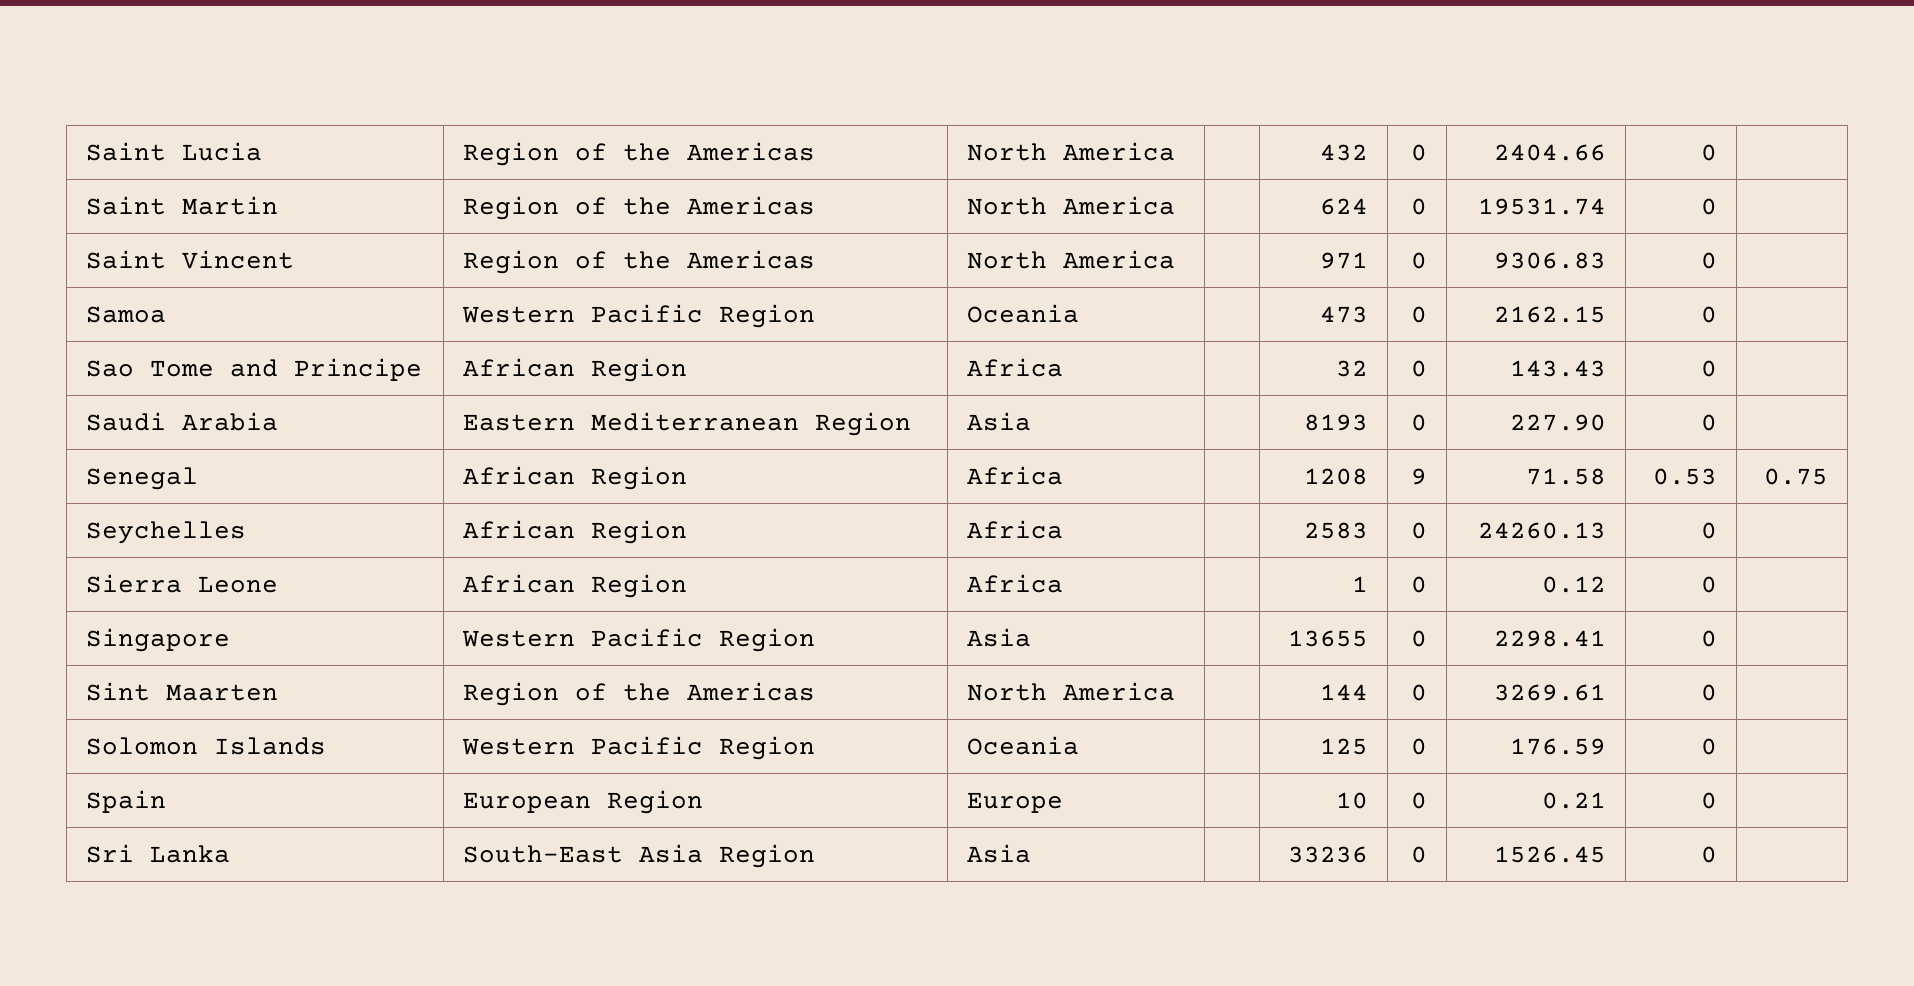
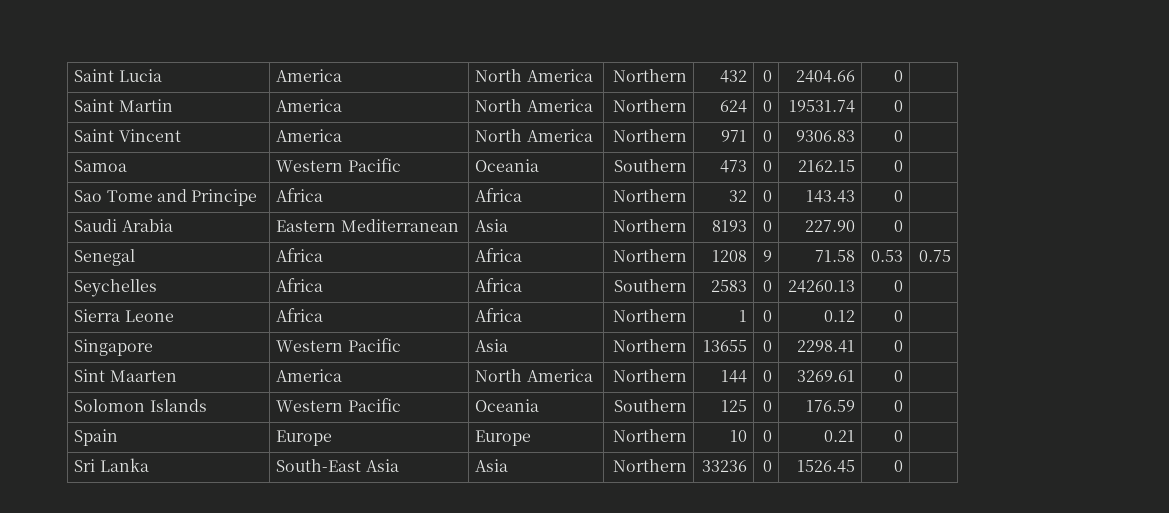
[462,142,815,166] [966,142,1175,161] Region of the Americas | North America | -> [276,69,343,82] [475,69,593,82] [612,69,687,82] America | North America | Northern
[462,196,815,220] [966,196,1175,215] Region of the Americas | North America | -> [276,99,343,112] [475,99,593,112] [612,99,687,112] America | North America | Northern
[462,250,815,274] [966,250,1175,269] Region of the Americas | North America | -> [276,129,343,142] [475,129,593,142] [612,129,687,142] America | North America | Northern
[718,304,815,328] [966,304,1079,323] Region | Oceania | -> [475,159,540,172] [613,159,687,172] | Oceania | Southern
[462,358,687,382] [966,358,1063,377] African Region | Africa | -> [276,188,324,202] [475,188,523,202] [612,189,687,202] Africa | Africa | Northern
[814,412,911,436] [966,412,1031,431] Region | Asia | -> [475,219,509,232] [612,219,687,232] | Asia | Northern
[462,466,687,490] [966,466,1063,485] African Region | Africa | -> [276,248,324,262] [475,248,523,262] [612,249,687,262] Africa | Africa | Northern
[462,520,687,544] [966,520,1063,539] African Region | Africa | -> [276,278,324,292] [475,278,523,292] [613,279,687,292] Africa | Africa | Southern
[462,574,687,598] [966,574,1063,593] African Region | Africa | -> [276,308,324,322] [475,308,523,322] [612,309,687,322] Africa | Africa | Northern
[718,628,815,652] [966,628,1031,647] Region | Asia | -> [475,339,509,352] [612,339,687,352] | Asia | Northern
[462,682,815,706] [966,682,1175,701] Region of the Americas | North America | -> [276,369,343,382] [475,369,593,382] [612,369,687,382] America | North America | Northern
[718,736,815,760] [966,736,1079,755] Region | Oceania | -> [475,399,540,412] [613,399,687,412] | Oceania | Southern
[462,790,703,814] [966,792,1063,813] European Region | Europe | -> [276,430,333,446] [475,430,532,446] [612,429,687,442] Europe | Europe | Northern
[718,844,815,868] [966,844,1031,863] Region | Asia | -> [475,459,509,472] [612,459,687,472] | Asia | Northern

